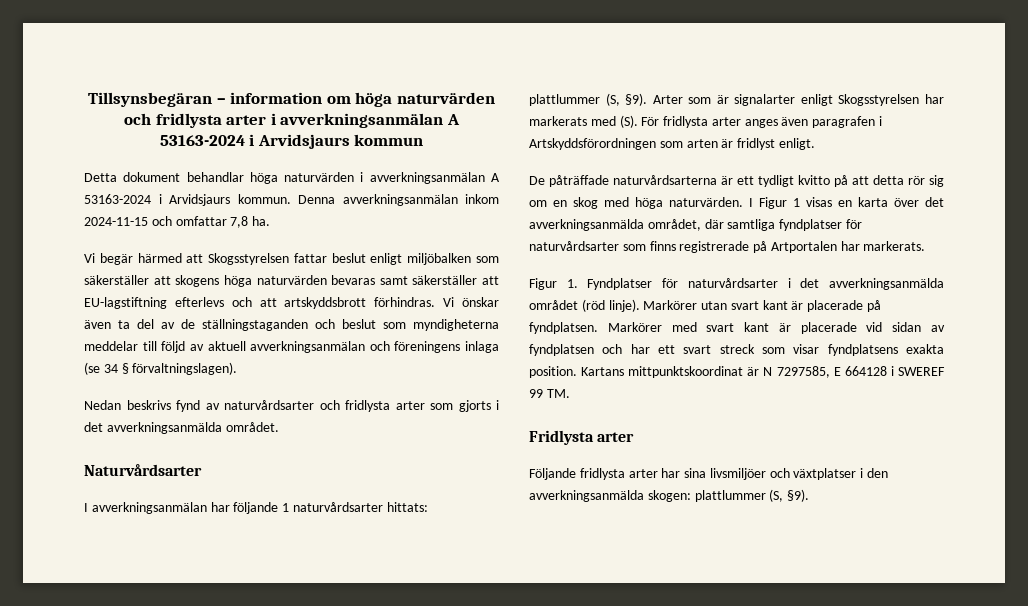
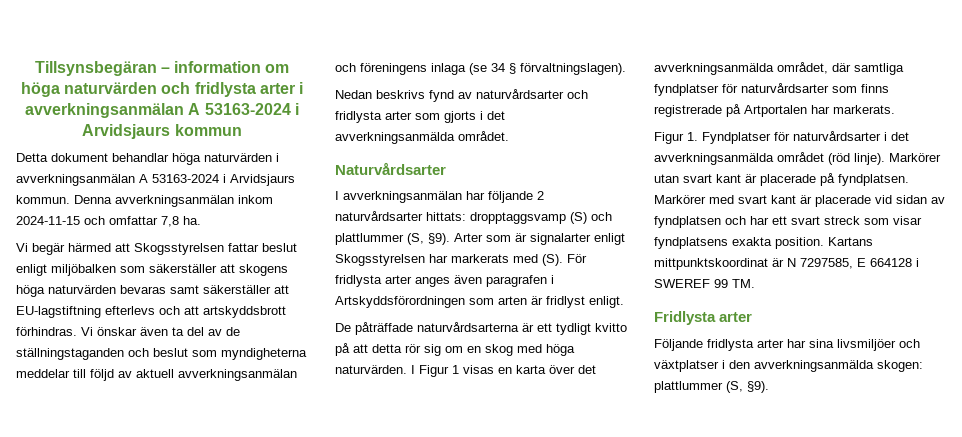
[282,503,290,512] 1 -> [537,191,544,200] 2
(428, 507) none -> [470,212,612,224] dropptaggsvamp (S) och

